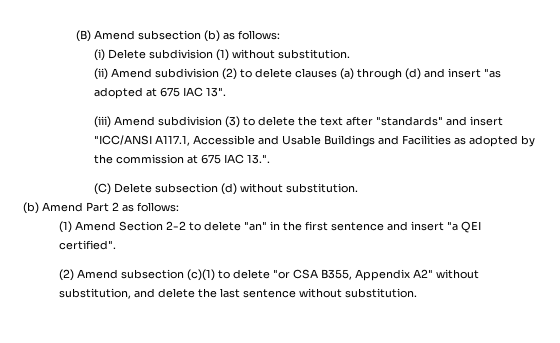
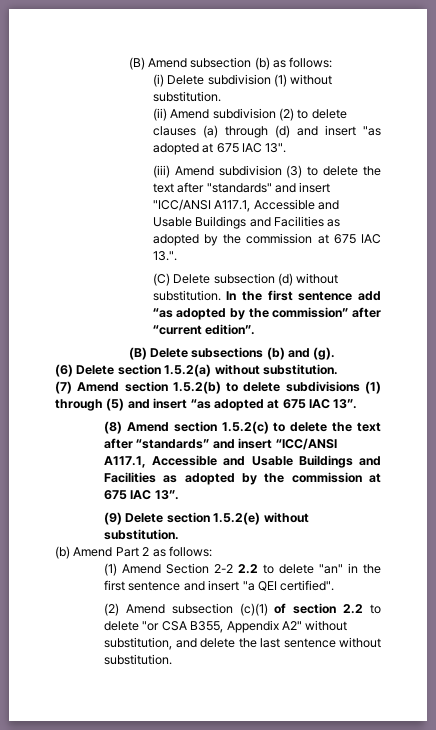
(359, 188) none -> [226,290,381,301] [152,307,381,320] [152,324,256,335] [128,347,336,360] [55,364,338,377] [55,381,381,394] [55,398,358,411] [104,421,381,434] [104,438,337,450] [104,455,381,468] [104,472,381,485] [104,490,179,500] [104,512,309,525] [104,529,180,540] In the first sentence add “as adopted by the commission” after “current edition”. // (B) Delete subsections (b) and (g). // (6) Delete section 1.5.2(a) without substitution. // (7) Amend section 1.5.2(b) to delete subdivisions (1) through (5) and insert “as adopted at 675 IAC 13”. // (8) Amend section 1.5.2(c) to delete the text after “standards” and insert “ICC/ANSI A117.1, Accessible and Usable Buildings and Facilities as adopted by the commission at 675 IAC 13”. // (9) Delete section 1.5.2(e) without substitution.
(186, 225) none -> [238,564,259,574] 2.2
(215, 275) none -> [274,603,364,614] of section 2.2

